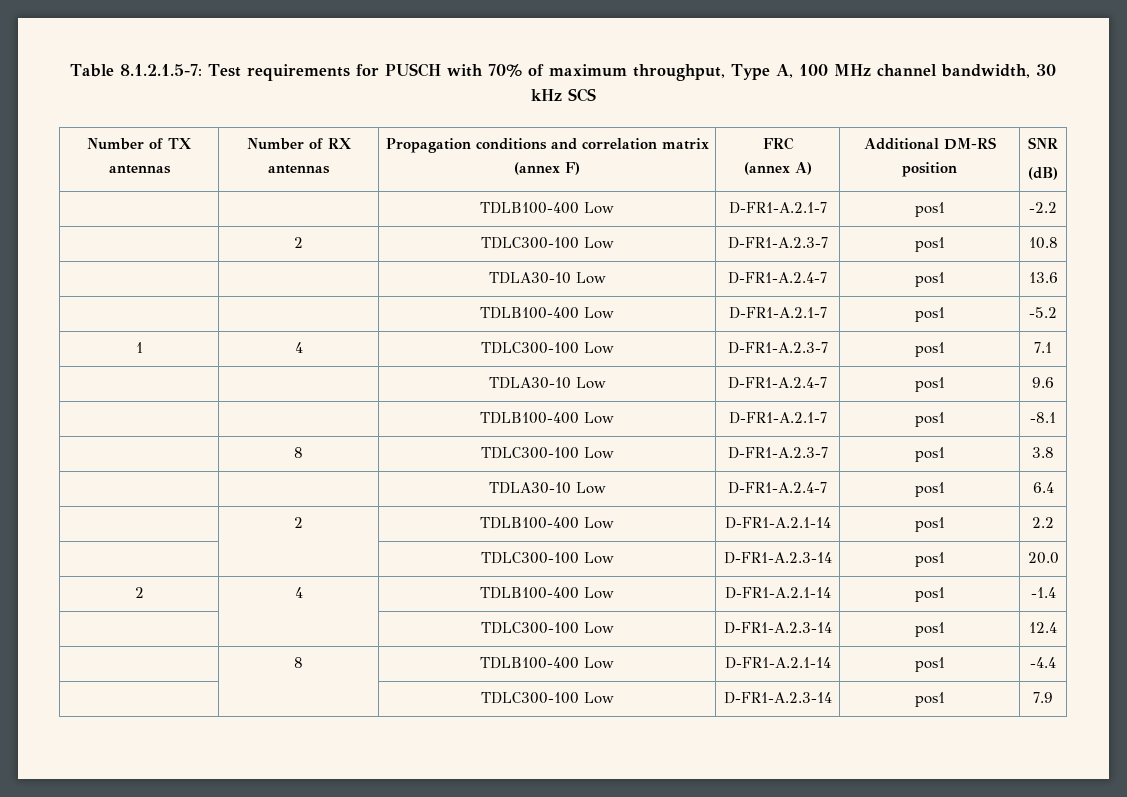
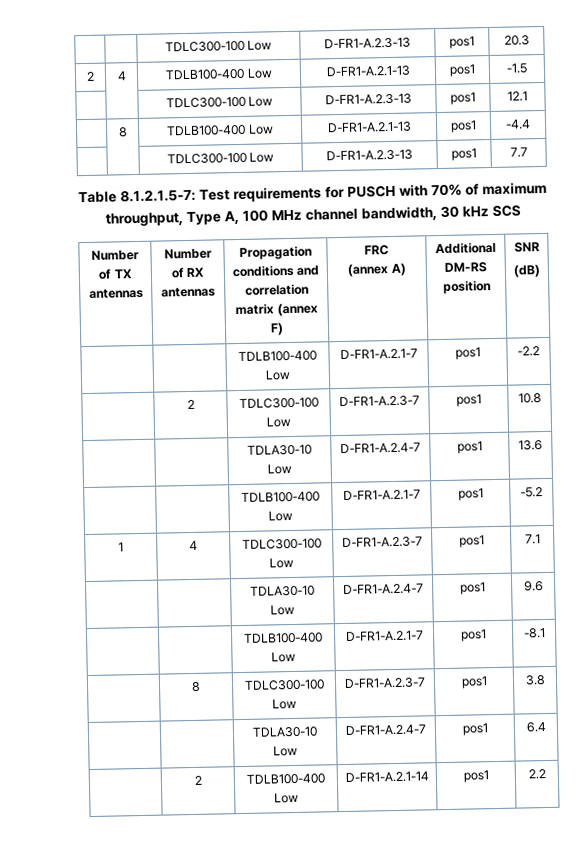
(70, 70) none -> [164,40,273,53] [324,37,411,50] [449,36,475,49] [503,35,530,46] [86,71,95,81] [116,71,127,81] [165,68,273,81] [325,65,411,78] [449,64,476,77] [506,63,528,74] [165,96,274,109] [325,93,412,106] [450,92,476,105] [507,91,528,102] [118,127,128,138] [166,124,274,137] [326,121,412,134] [450,120,477,133] [505,119,531,130] [166,152,275,165] [326,149,413,162] [451,148,477,161] [509,147,528,158] | | TDLC300-100 Low | D-FR1-A.2.3-13 | pos1 | 20.3 // 2 | 4 | TDLB100-400 Low | D-FR1-A.2.1-13 | pos1 | -1.5 // | | TDLC300-100 Low | D-FR1-A.2.3-13 | pos1 | 12.1 // | 8 | TDLB100-400 Low | D-FR1-A.2.1-13 | pos1 | -4.4 // | | TDLC300-100 Low | D-FR1-A.2.3-13 | pos1 | 7.7 //
[480,552,614,564] [723,552,832,564] [914,552,945,567] [1027,552,1059,564] [134,587,144,598] [294,587,303,598] [480,587,614,599] [724,587,831,599] [914,587,945,602] [1030,587,1056,598] [480,622,614,634] [723,622,832,634] [914,622,945,637] [1029,622,1057,633] [294,657,303,668] [480,657,614,669] [724,657,831,669] [914,657,945,672] [1030,657,1056,668] [480,692,614,704] [723,692,832,704] [914,692,945,707] [1033,692,1053,703] // | | TDLC300-100 Low | D-FR1-A.2.3-14 | pos1 | 20.0 // 2 | 4 | TDLB100-400 Low | D-FR1-A.2.1-14 | pos1 | -1.4 // | | TDLC300-100 Low | D-FR1-A.2.3-14 | pos1 | 12.4 // | 8 | TDLB100-400 Low | D-FR1-A.2.1-14 | pos1 | -4.4 // | | TDLC300-100 Low | D-FR1-A.2.3-14 | pos1 | 7.9 -> (546, 774) none

